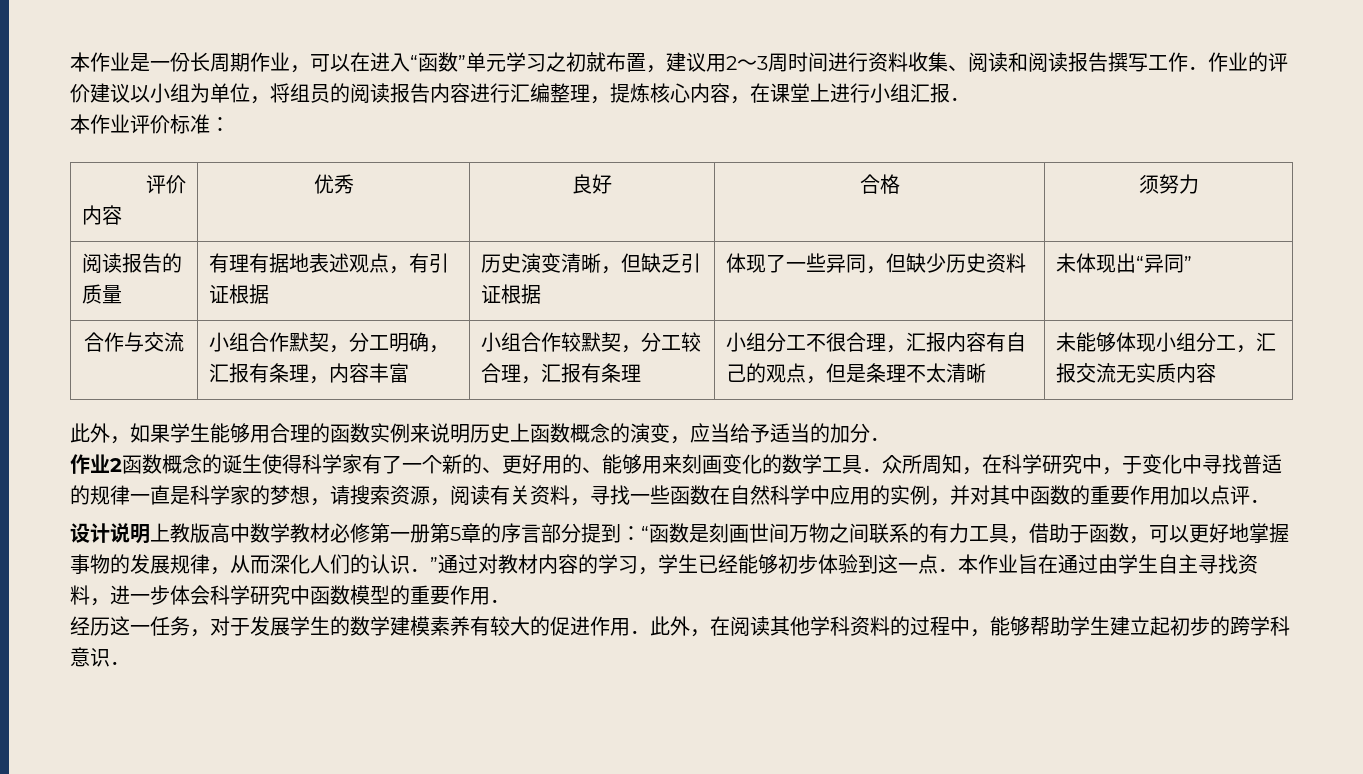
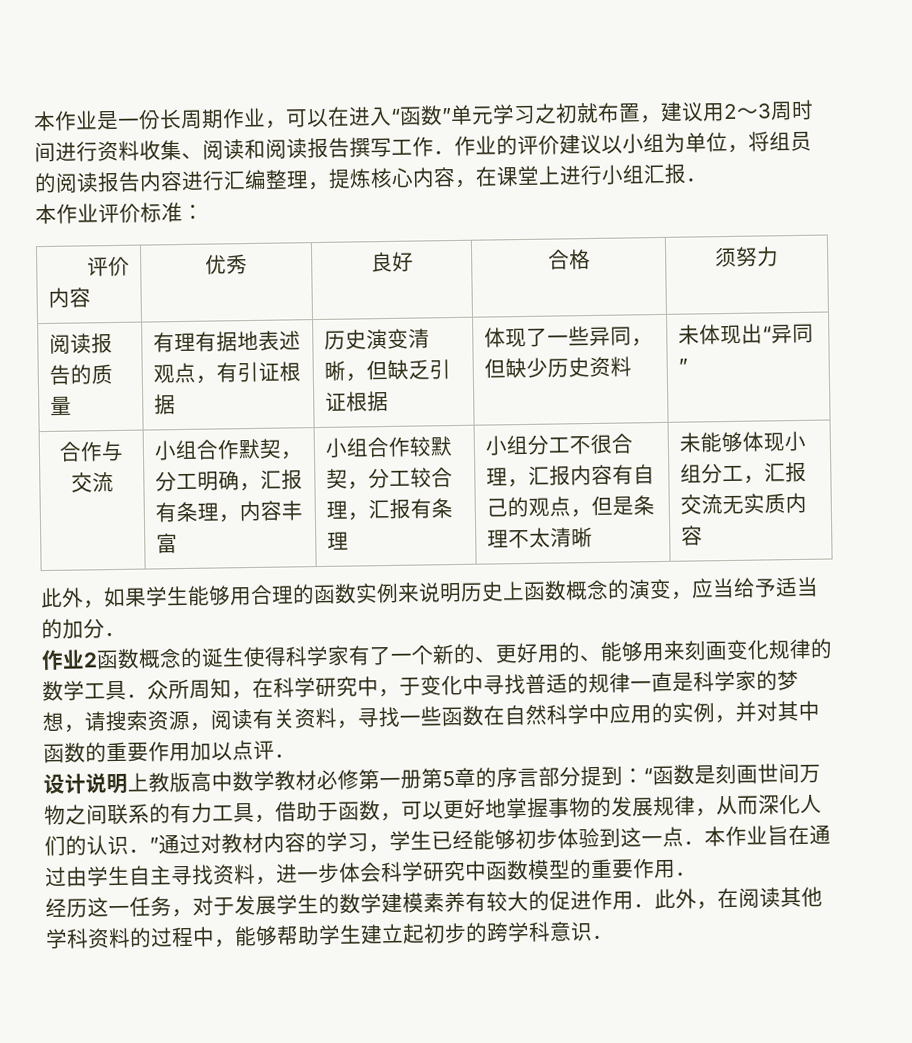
(762, 464) none -> [768,638,812,660] 规律

